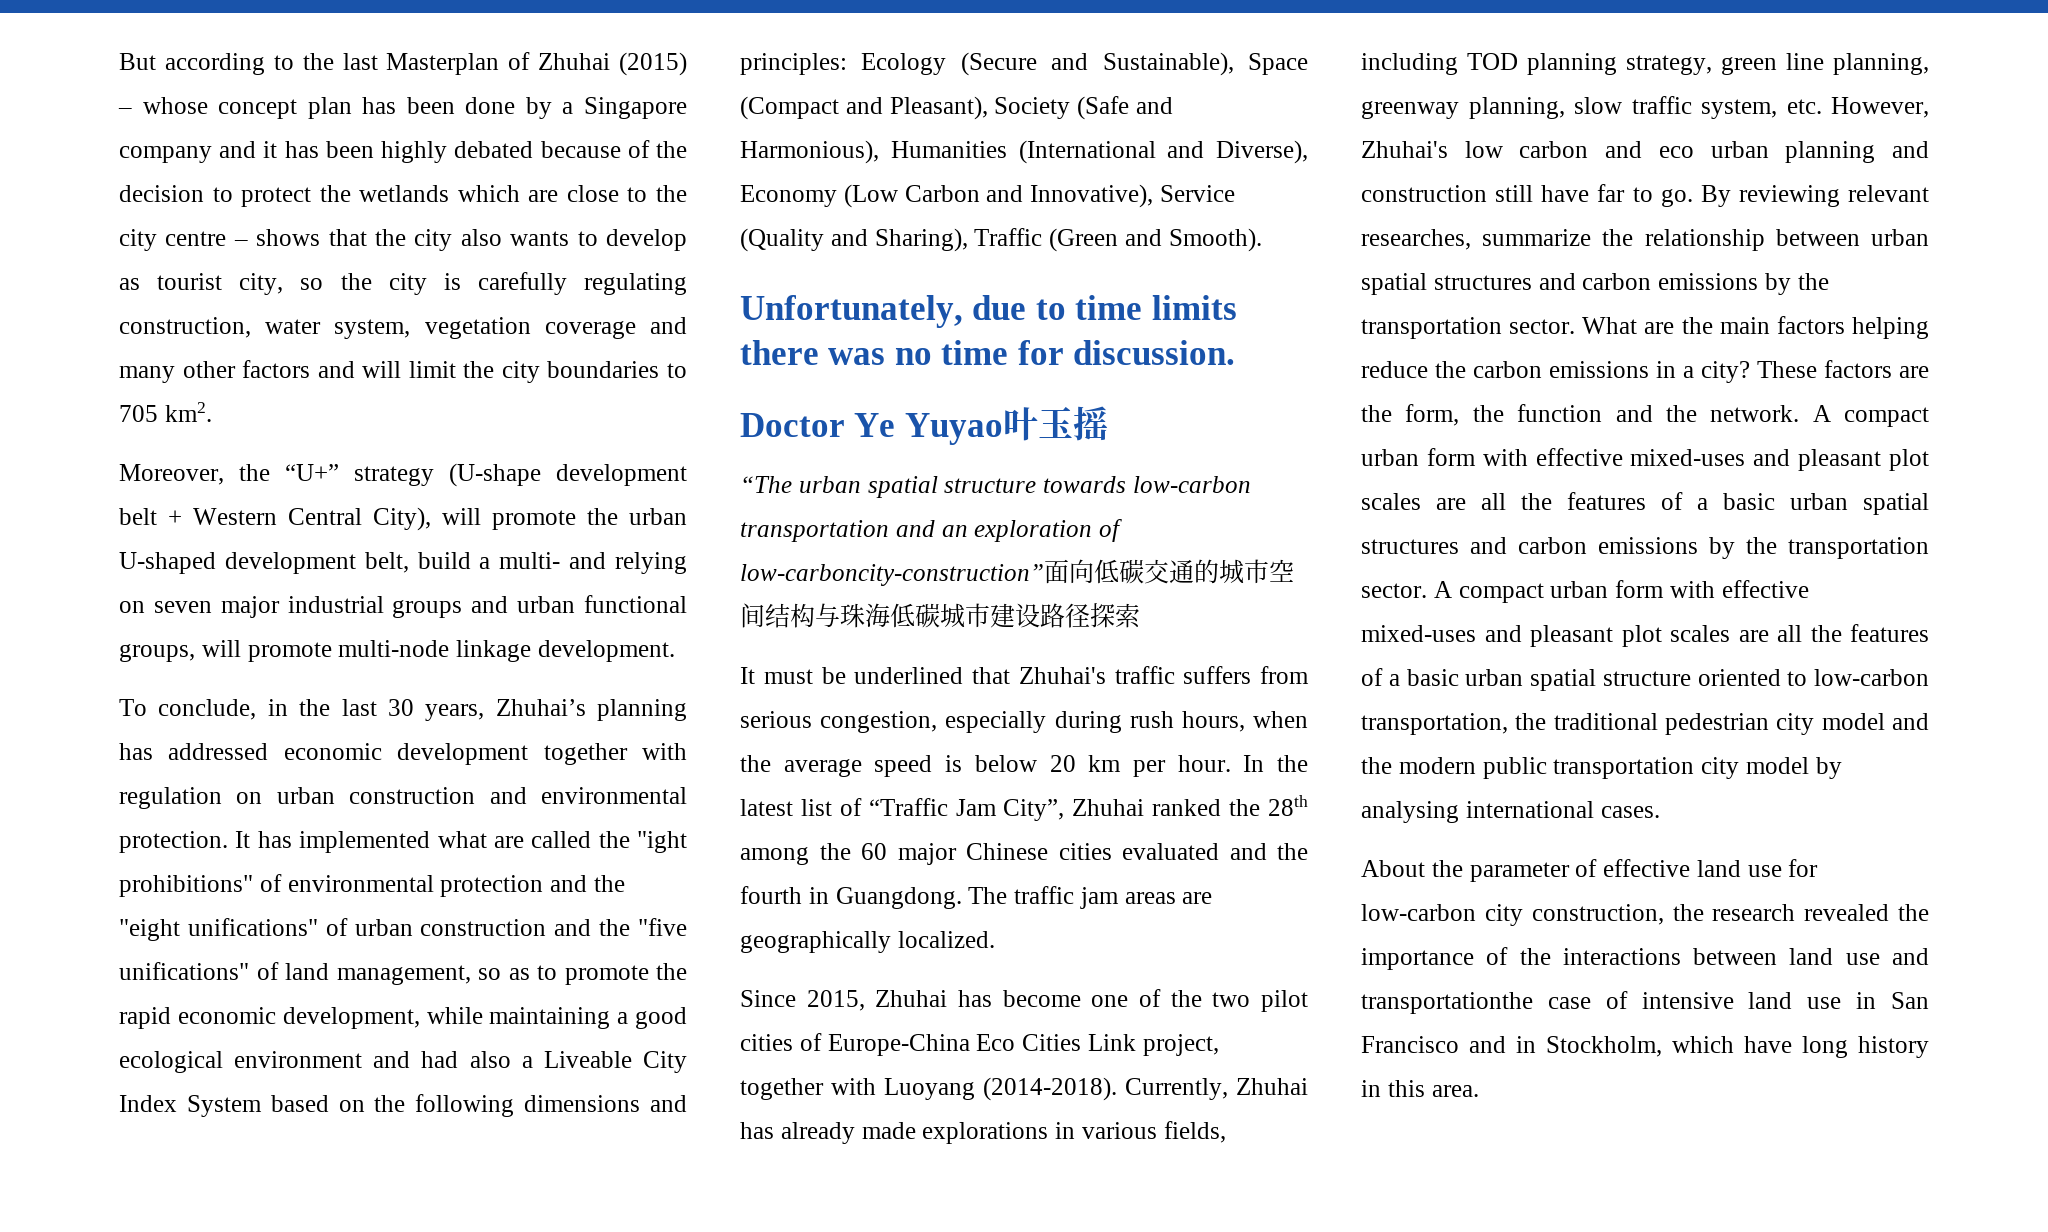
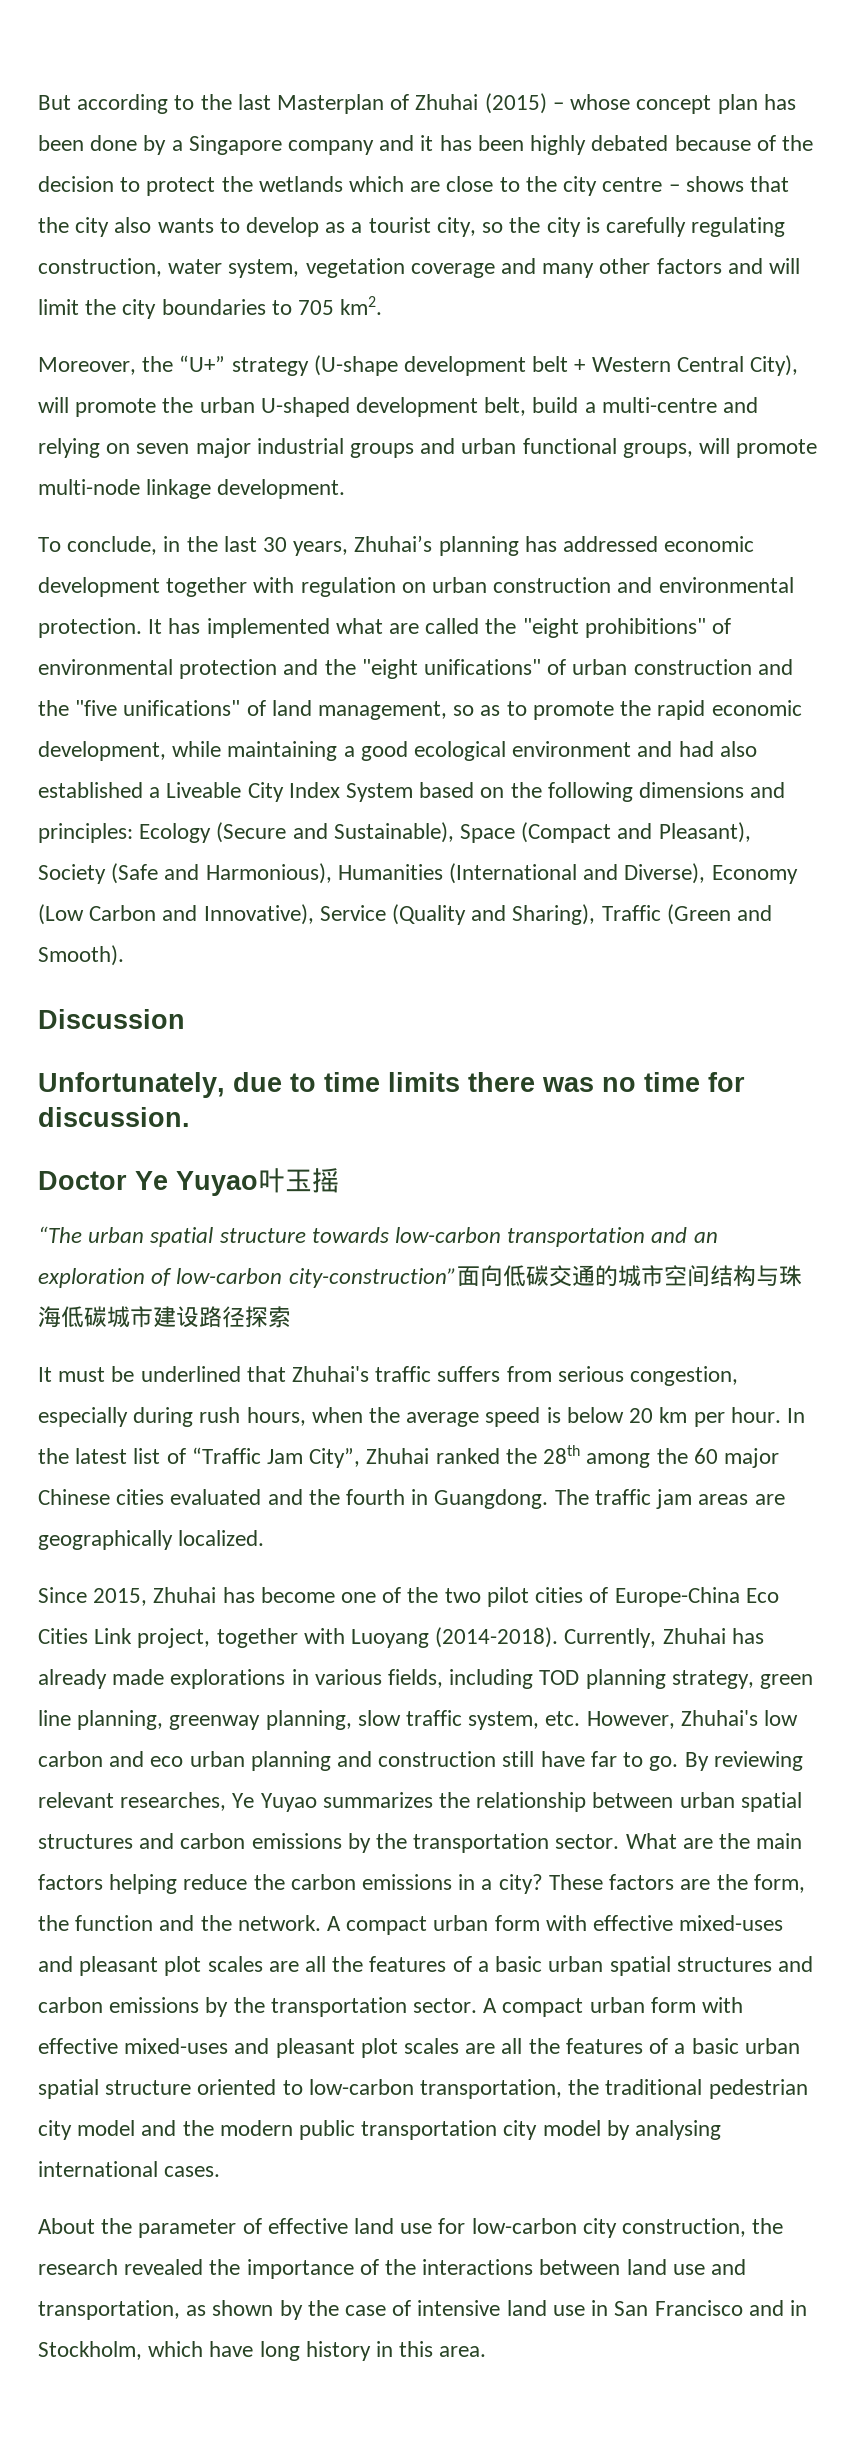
(140, 284) none -> [351,222,363,233] a
[499,552,561,569] multi- -> [601,397,717,413] multi-centre
[637,831,687,853] "ight -> [522,618,579,638] "eight
(511, 1059) none -> [38,782,143,798] established
(1262, 240) none -> [38,1009,185,1029] // Discussion
[740,564,1044,586] low-carboncity-construction” -> [176,1268,457,1288] low-carbon city-construction”
[1482,229,1592,246] summarize -> [232,1792,433,1812] Ye Yuyao summarizes
[1361,992,1533,1014] transportationthe -> [38,2300,339,2320] transportation, as shown by the

